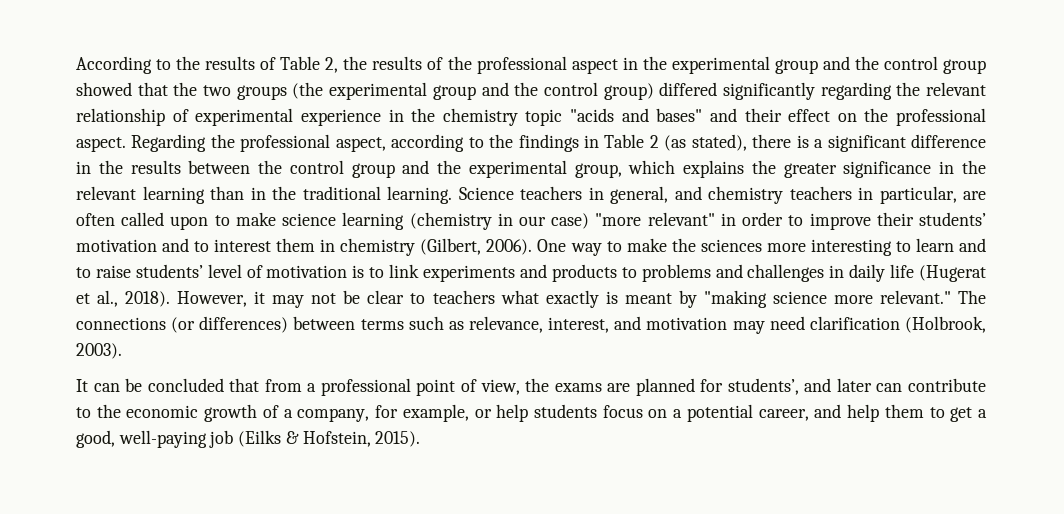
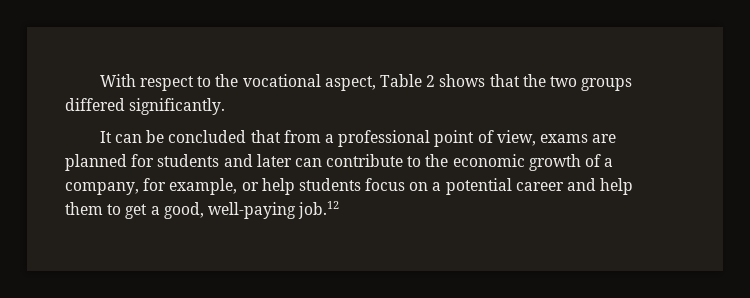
[76,56,986,74] [76,82,986,100] [76,108,986,126] [76,134,987,152] [76,160,986,178] [76,186,986,204] [76,212,986,230] [76,238,987,256] [76,264,987,282] [76,290,986,308] [76,316,986,334] [76,343,122,359] According to the results of Table 2, the results of the professional aspect in the experimental group and the control group showed that the two groups (the experimental group and the control group) differed significantly regarding the relevant relationship of experimental experience in the chemistry topic "acids and bases" and their effect on the professional aspect. Regarding the professional aspect, according to the findings in Table 2 (as stated), there is a significant difference in the results between the control group and the experimental group, which explains the greater significance in the relevant learning than in the traditional learning. Science teachers in general, and chemistry teachers in particular, are often called upon to make science learning (chemistry in our case) "more relevant" in order to improve their students’ motivation and to interest them in chemistry (Gilbert, 2006). One way to make the sciences more interesting to learn and to raise students’ level of motivation is to link experiments and products to problems and challenges in daily life (Hugerat et al., 2018). However, it may not be clear to teachers what exactly is meant by "making science more relevant." The connections (or differences) between terms such as relevance, interest, and motivation may need clarification (Holbrook, 2003). -> [99,74,633,91] [65,98,226,115] With respect to the vocational aspect, Table 2 shows that the two groups differed significantly.
[525,378,550,392] the -> (536, 138) none
[727,378,799,395] students’, -> [157,154,220,167] students
[758,409,809,421] career, -> [515,182,564,191] career
[209,430,421,448] job (Eilks & Hofstein, 2015). -> [298,201,340,219] job.12

